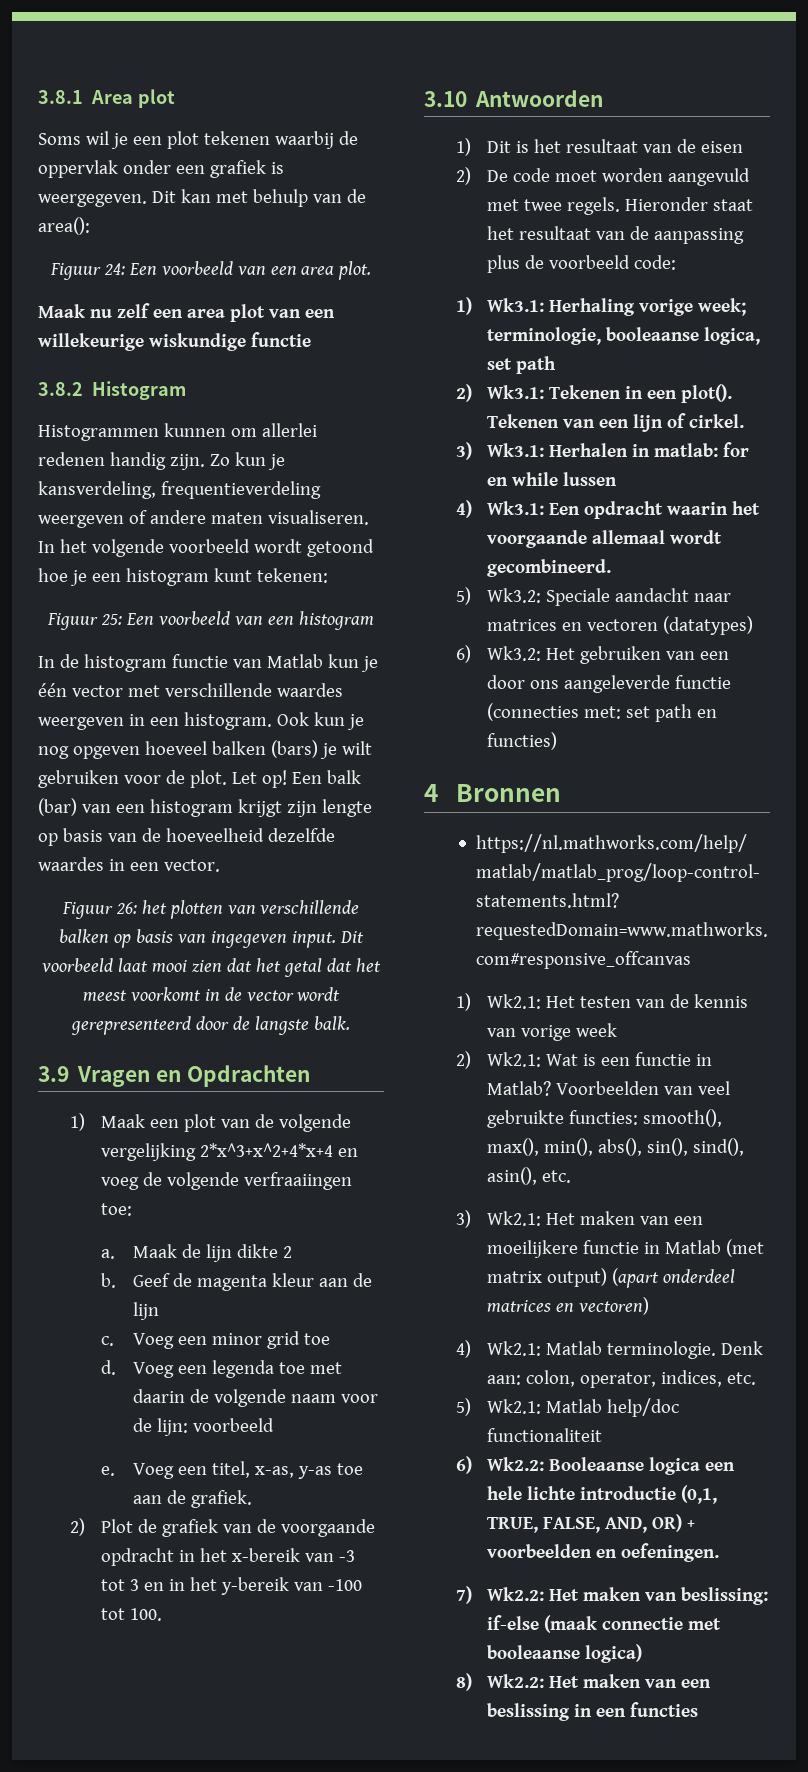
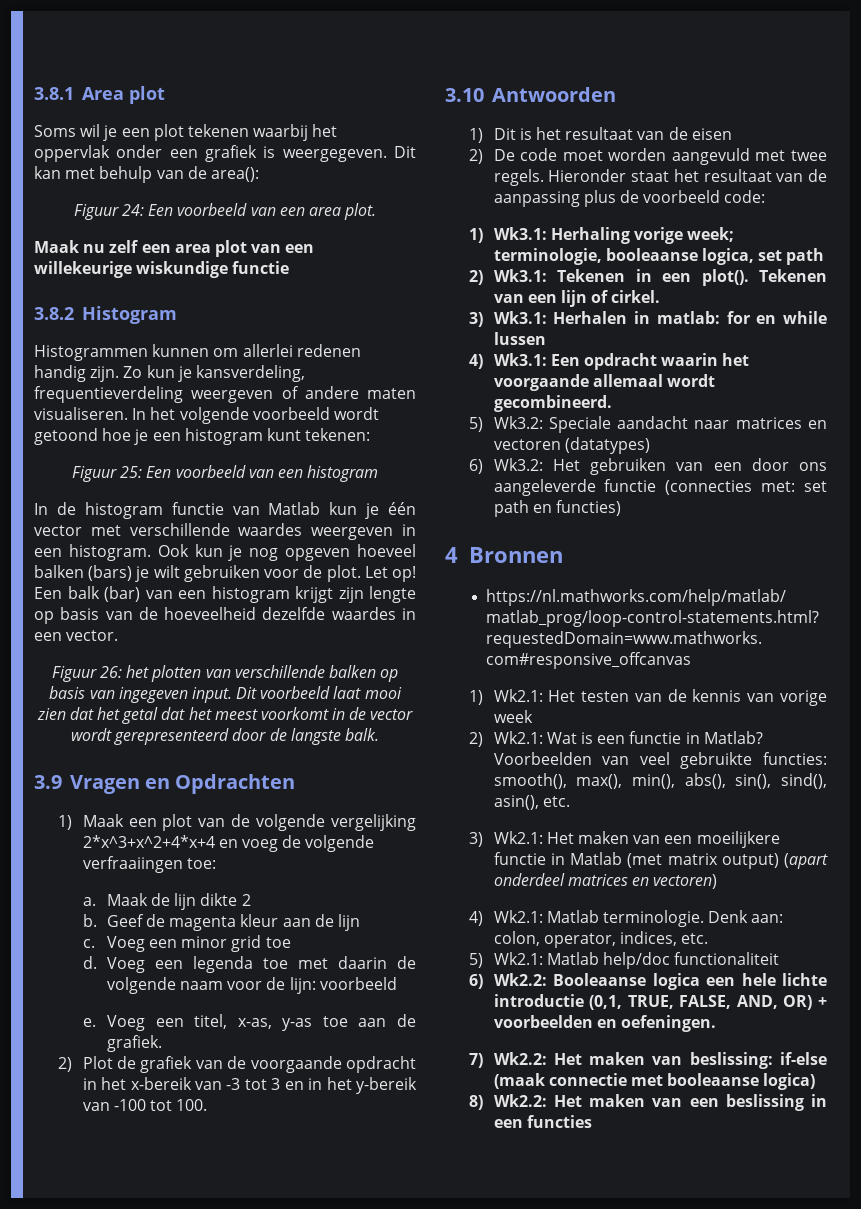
[338,131,358,145] de -> [312,124,338,137] het

